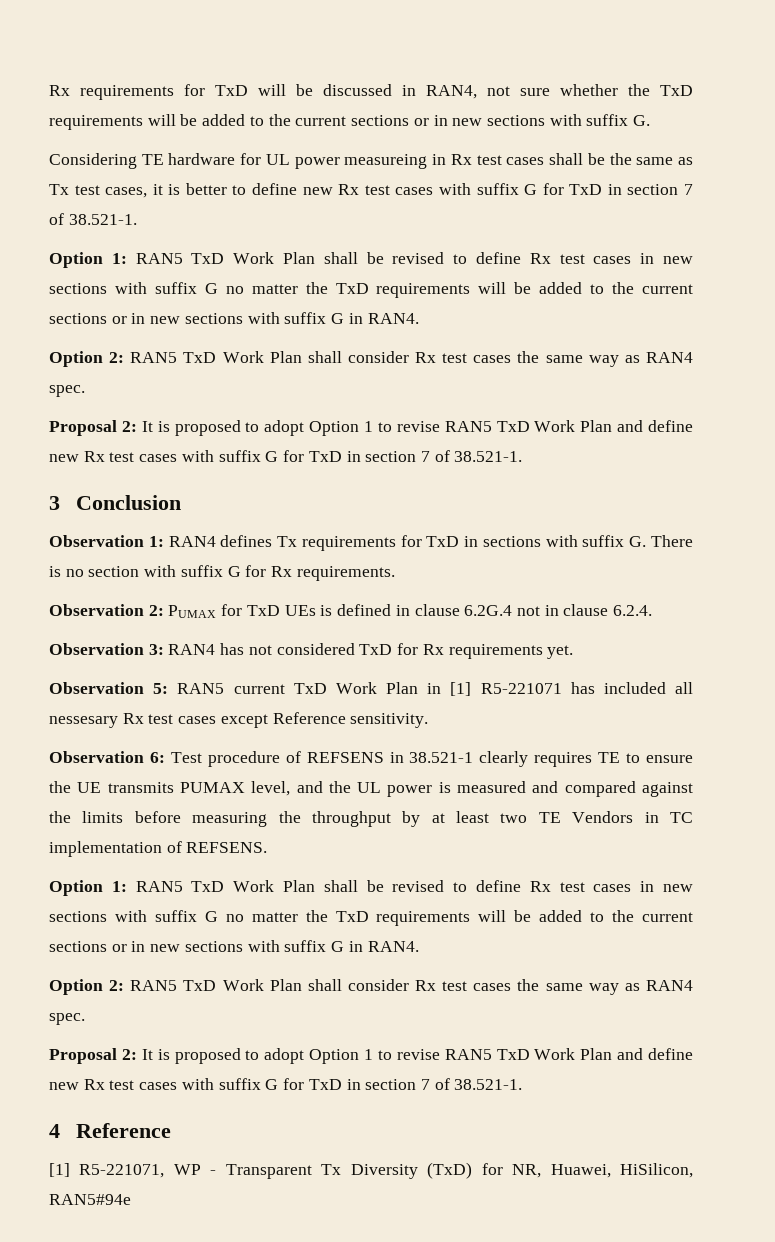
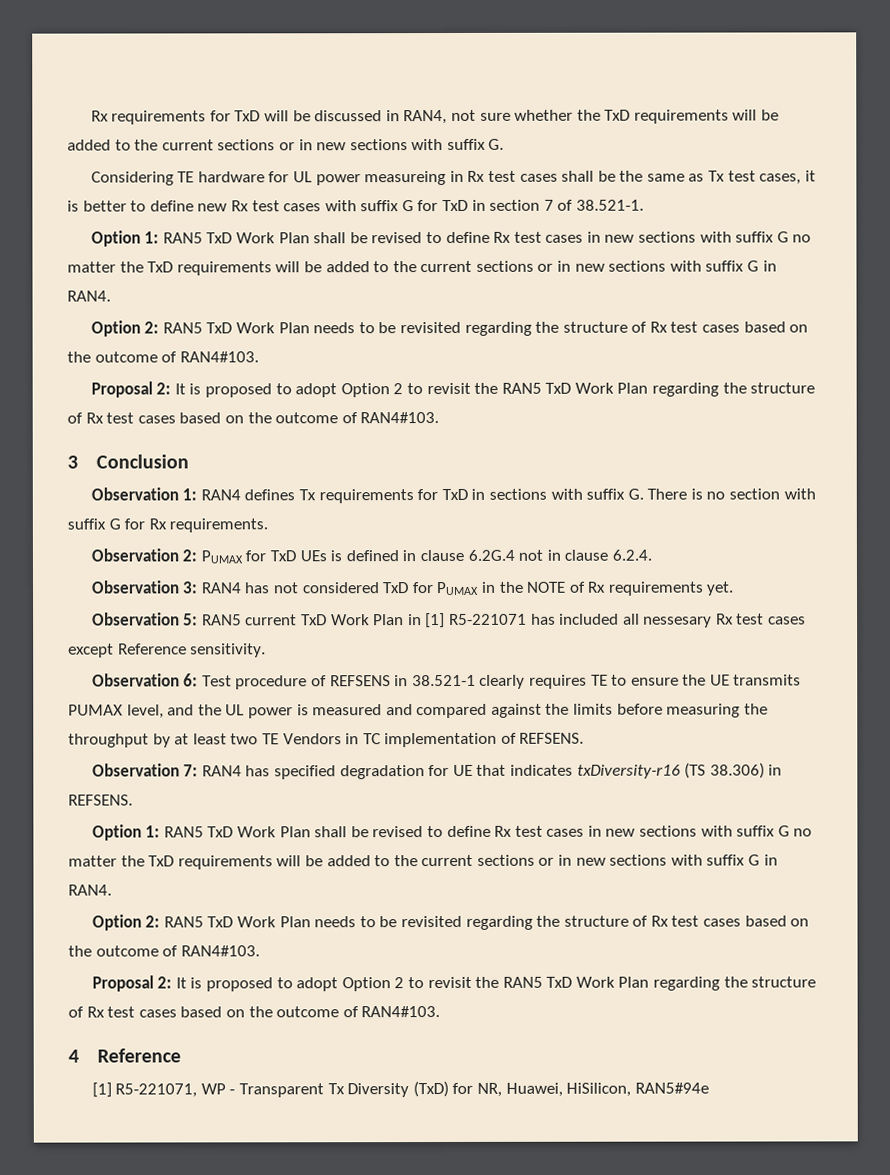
[307,351,693,367] [49,385,85,397] [49,420,693,436] [49,450,523,462] shall consider Rx test cases the same way as RAN4 spec. // Proposal 2: It is proposed to adopt Option 1 to revise RAN5 TxD Work Plan and define new Rx test cases with suffix G for TxD in section 7 of 38.521-1. -> [313,321,809,336] [67,351,259,363] [90,381,816,398] [67,412,440,424] needs to be revisited regarding the structure of Rx test cases based on the outcome of RAN4#103. // Proposal 2: It is proposed to adopt Option 2 to revisit the RAN5 TxD Work Plan regarding the structure of Rx test cases based on the outcome of RAN4#103.
(419, 649) none -> [436,581,586,596] PUMAX in the NOTE of
(268, 847) none -> [91,762,783,780] [68,794,133,806] // Observation 7: RAN4 has specified degradation for UE that indicates txDiversity-r16 (TS 38.306) in REFSENS.
[307,979,693,995] [49,1013,85,1025] [49,1048,693,1064] [49,1078,523,1090] shall consider Rx test cases the same way as RAN4 spec. // Proposal 2: It is proposed to adopt Option 1 to revise RAN5 TxD Work Plan and define new Rx test cases with suffix G for TxD in section 7 of 38.521-1. -> [314,915,810,930] [68,945,260,957] [91,975,817,992] [68,1006,441,1018] needs to be revisited regarding the structure of Rx test cases based on the outcome of RAN4#103. // Proposal 2: It is proposed to adopt Option 2 to revisit the RAN5 TxD Work Plan regarding the structure of Rx test cases based on the outcome of RAN4#103.

